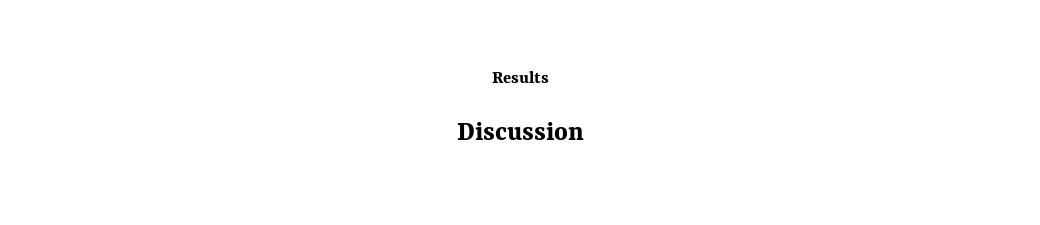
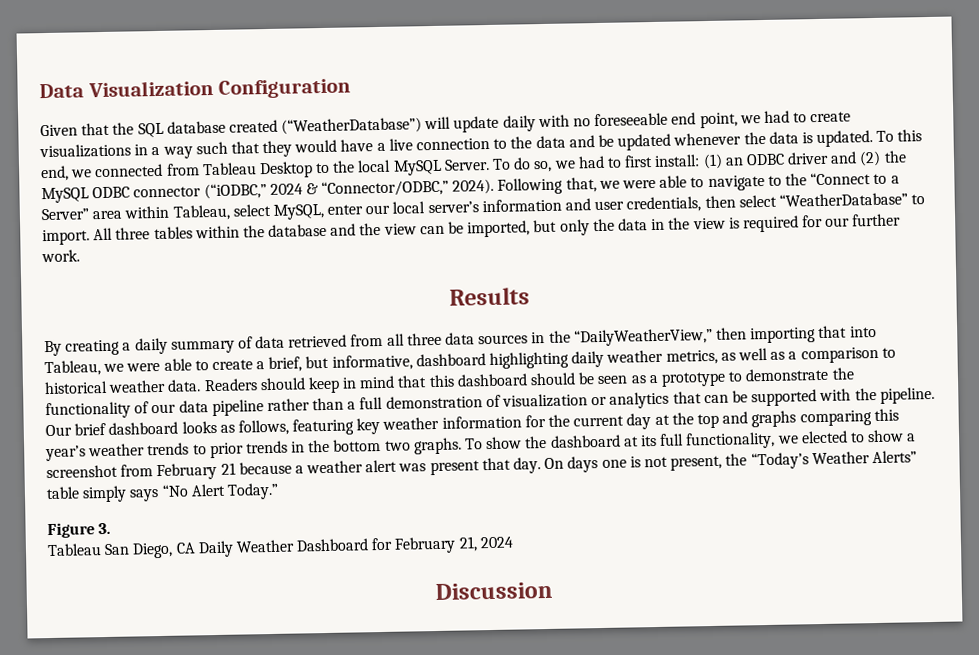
[491,71,549,83] Results -> [39,78,352,99] [40,110,852,138] [39,129,923,159] [40,150,907,182] [41,172,900,204] [41,192,926,221] [42,213,902,246] [41,249,80,263] [448,287,530,306] [44,325,877,357] [44,346,896,377] [44,367,855,395] [45,386,935,420] [45,408,899,437] [45,429,917,462] [46,450,917,481] [46,482,279,503] [47,522,112,539] [47,536,513,559] Data Visualization Configuration // Given that the SQL database created (“WeatherDatabase”) will update daily with no foreseeable end point, we had to create visualizations in a way such that they would have a live connection to the data and be updated whenever the data is updated. To this end, we connected from Tableau Desktop to the local MySQL Server. To do so, we had to first install: (1) an ODBC driver and (2) the MySQL ODBC connector (“iODBC,” 2024 & “Connector/ODBC,” 2024). Following that, we were able to navigate to the “Connect to a Server” area within Tableau, select MySQL, enter our local server’s information and user credentials, then select “WeatherDatabase” to import. All three tables within the database and the view can be imported, but only the data in the view is required for our further work. // Results // By creating a daily summary of data retrieved from all three data sources in the “DailyWeatherView,” then importing that into Tableau, we were able to create a brief, but informative, dashboard highlighting daily weather metrics, as well as a comparison to historical weather data. Readers should keep in mind that this dashboard should be seen as a prototype to demonstrate the functionality of our data pipeline rather than a full demonstration of visualization or analytics that can be supported with the pipeline. Our brief dashboard looks as follows, featuring key weather information for the current day at the top and graphs comparing this year’s weather trends to prior trends in the bottom two graphs. To show the dashboard at its full functionality, we elected to show a screenshot from February 21 because a weather alert was present that day. On days one is not present, the “Today’s Weather Alerts” table simply says “No Alert Today.” // Figure 3. // Tableau San Diego, CA Daily Weather Dashboard for February 21, 2024

